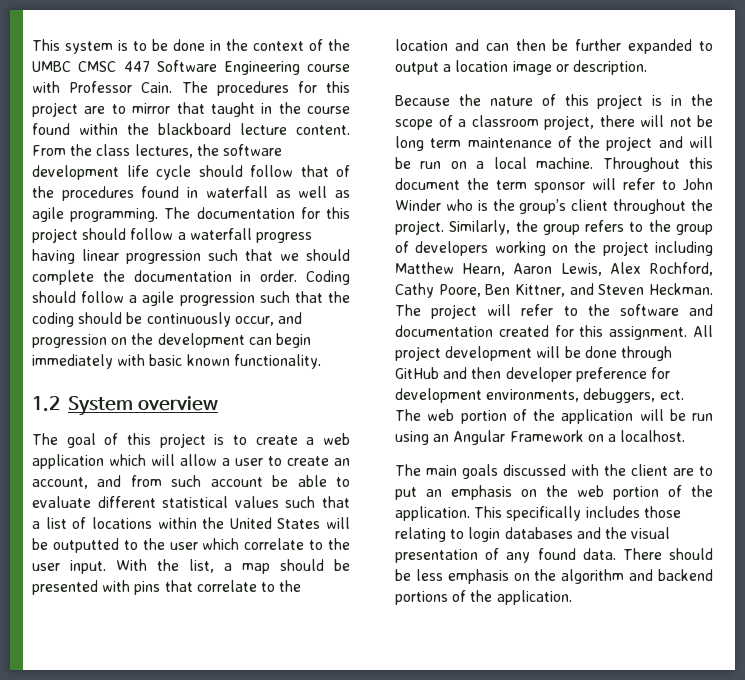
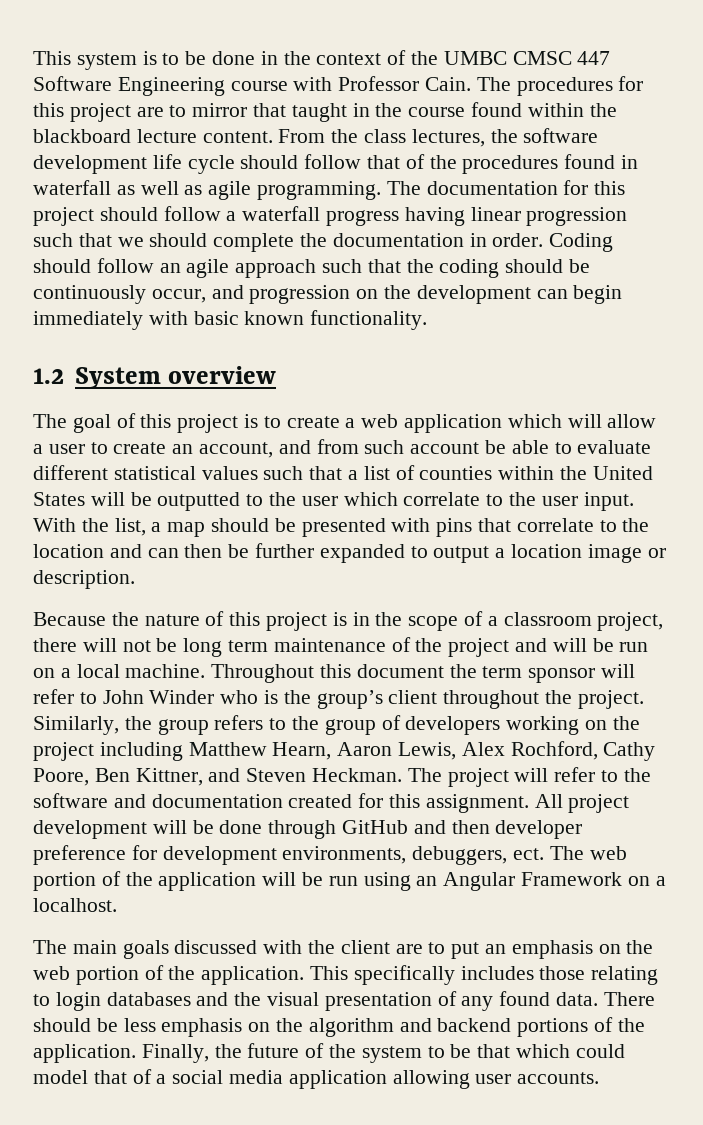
[129,291,255,306] a agile progression -> [159,259,317,278] an agile approach
[91,517,152,529] locations -> [419,466,493,480] counties
(572, 597) none -> [141,1043,625,1063] [33,1069,600,1089] Finally, the future of the system to be that which could model that of a social media application allowing user accounts.

